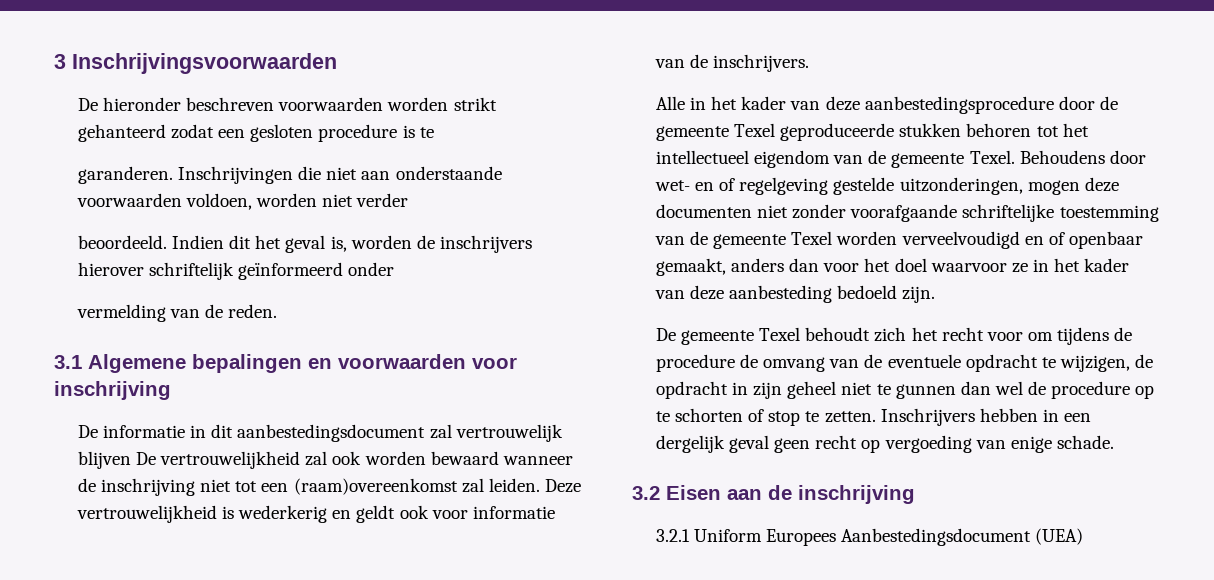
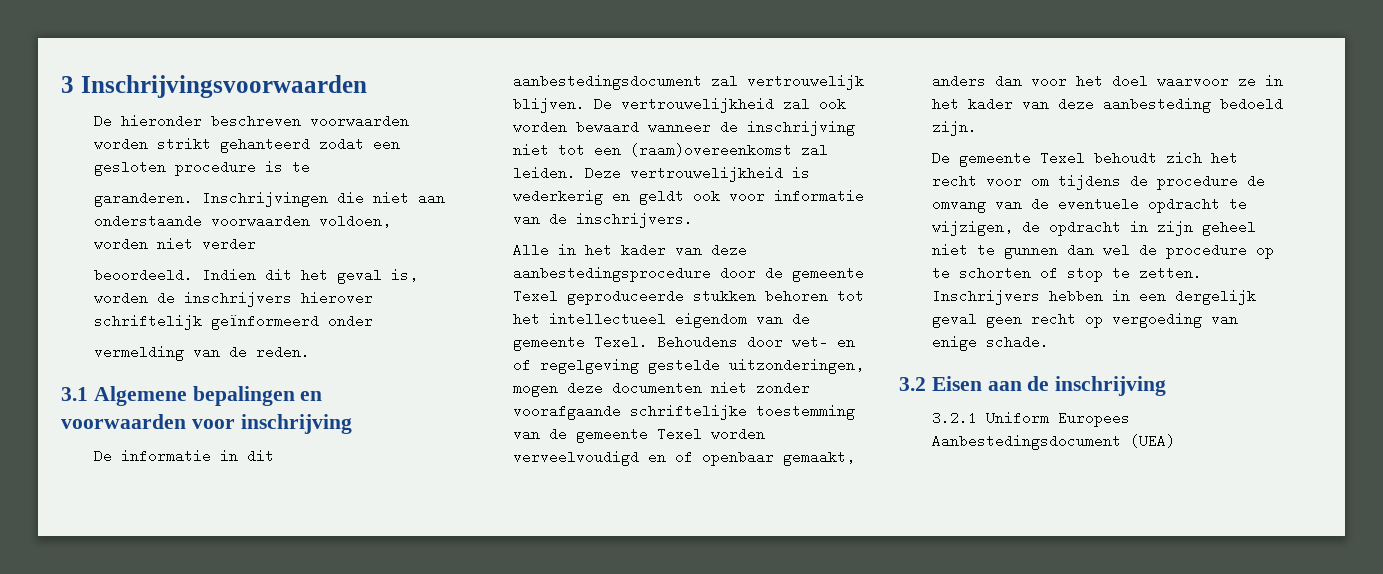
[77,451,131,469] blijven -> [512,97,585,113] blijven.

